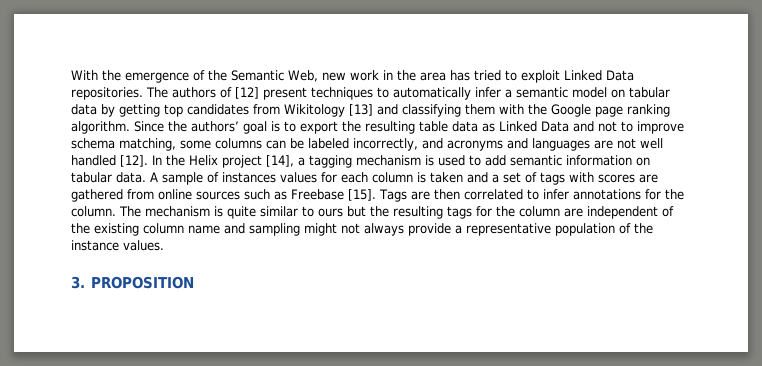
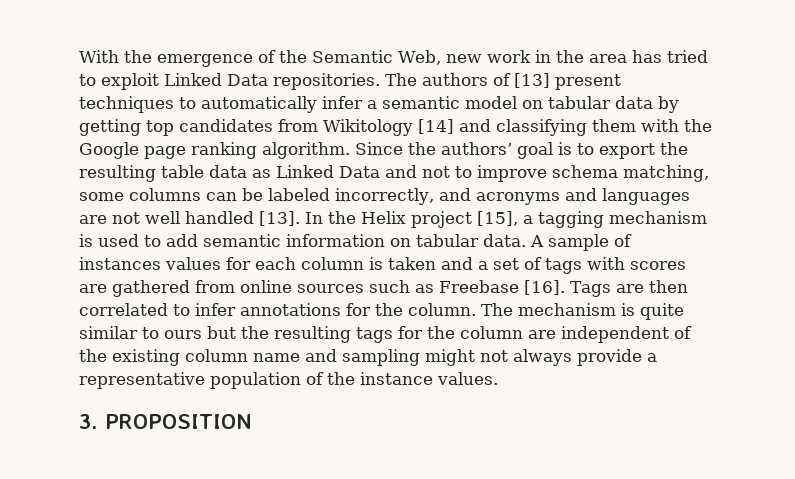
[235,87,259,99] [12] -> [514,73,550,88] [13]
[349,104,373,116] [13] -> [418,119,454,134] [14]
[120,155,148,167] [12]. -> [259,211,300,226] [13].
[266,155,294,167] [14], -> [477,211,518,226] [15],
[348,189,376,201] [15]. -> [524,280,565,295] [16].

